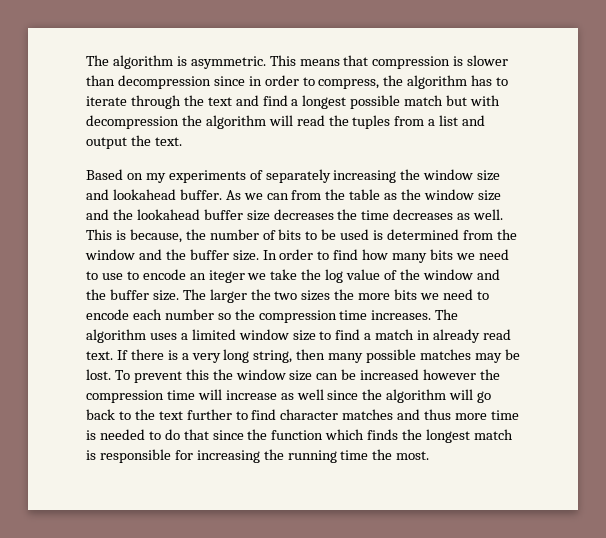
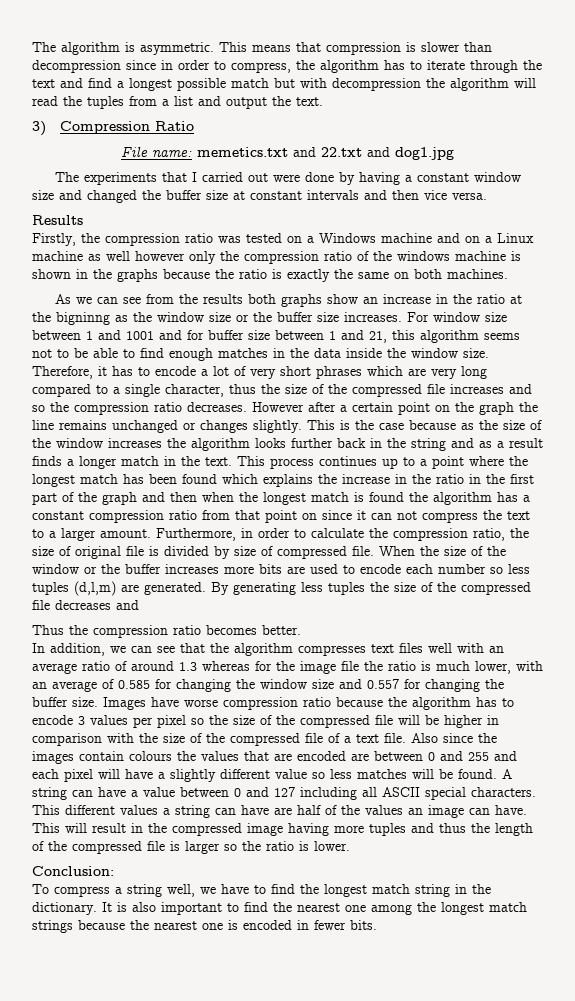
[86,169,501,183] [86,189,222,200] Based on my experiments of separately increasing the window size and lookahead buffer. -> [32,121,194,136] [121,147,454,160] [55,172,522,185] [32,190,487,203] [32,215,83,225] [32,233,534,246] [32,251,521,264] [32,269,508,282] 3) Compression Ratio // File name: memetics.txt and 22.txt and dog1.jpg // The experiments that I carried out were done by having a constant window size and changed the buffer size at constant intervals and then vice versa. // Results // Firstly, the compression ratio was tested on a Windows machine and on a Linux machine as well however only the compression ratio of the windows machine is shown in the graphs because the ratio is exactly the same on both machines. //
[291,189,501,201] [86,209,504,221] [86,229,517,243] [85,249,509,263] [86,269,500,283] [86,289,473,303] from the table as the window size and the lookahead buffer size decreases the time decreases as well. This is because, the number of bits to be used is determined from the window and the buffer size. In order to find how many bits we need to use to encode an iteger we take the log value of the window and the buffer size. The larger the two sizes the more bits we need -> [123,294,523,307] [32,312,507,325] [32,330,520,343] [32,348,489,361] [32,366,487,379] [32,384,532,397] [32,402,538,415] [32,420,542,433] [32,438,543,451] [32,456,528,469] [32,474,534,487] [32,492,530,505] [32,510,530,523] [32,528,529,541] [32,546,506,559] [32,564,338,574] see from the results both graphs show an increase in the ratio at the bigninng as the window size or the buffer size increases. For window size between 1 and 1001 and for buffer size between 1 and 21, this algorithm seems not to be able to find enough matches in the data inside the window size. Therefore, it has to encode a lot of very short phrases which are very long compared to a single character, thus the size of the compressed file increases and so the compression ratio decreases. However after a certain point on the graph the line remains unchanged or changes slightly. This is the case because as the size of the window increases the algorithm looks further back in the string and as a result finds a longer match in the text. This process continues up to a point where the longest match has been found which explains the increase in the ratio in the first part of the graph and then when the longest match is found the algorithm has a constant compression ratio from that point on since it can not compress the text to a larger amount. Furthermore, in order to calculate the compression ratio, the size of original file is divided by size of compressed file. When the size of the window or the buffer increases more bits are used
[234,309,459,323] [86,329,511,343] [86,349,520,363] [86,369,501,383] [86,389,492,403] [86,409,519,420] [86,429,513,443] [86,449,430,463] the compression time increases. The algorithm uses a limited window size to find a match in already read text. If there is a very long string, then many possible matches may be lost. To prevent this the window size can be increased however the compression time will increase as well since the algorithm will go back to the text further to find character matches and thus more time is needed to do that since the function which finds the longest match is responsible for increasing the running time the most. -> [508,564,530,574] [32,581,531,596] [32,600,139,610] [32,625,301,638] [32,643,504,656] [32,661,543,674] [32,679,504,692] [32,697,514,710] [32,715,499,728] [32,733,497,746] [32,751,517,764] [32,769,512,782] [32,787,536,800] [32,805,527,818] [32,823,533,836] [32,841,350,854] [32,866,114,876] [32,884,491,897] [32,902,527,915] [32,920,377,933] less tuples (d,l,m) are generated. By generating less tuples the size of the compressed file decreases and // Thus the compression ratio becomes better. // In addition, we can see that the algorithm compresses text files well with an average ratio of around 1.3 whereas for the image file the ratio is much lower, with an average of 0.585 for changing the window size and 0.557 for changing the buffer size. Images have worse compression ratio because the algorithm has to encode 3 values per pixel so the size of the compressed file will be higher in comparison with the size of the compressed file of a text file. Also since the images contain colours the values that are encoded are between 0 and 255 and each pixel will have a slightly different value so less matches will be found. A string can have a value between 0 and 127 including all ASCII special characters. This different values a string can have are half of the values an image can have. This will result in the compressed image having more tuples and thus the length of the compressed file is larger so the ratio is lower. // Conclusion: // To compress a string well, we have to find the longest match string in the dictionary. It is also important to find the nearest one among the longest match strings because the nearest one is encoded in fewer bits.

